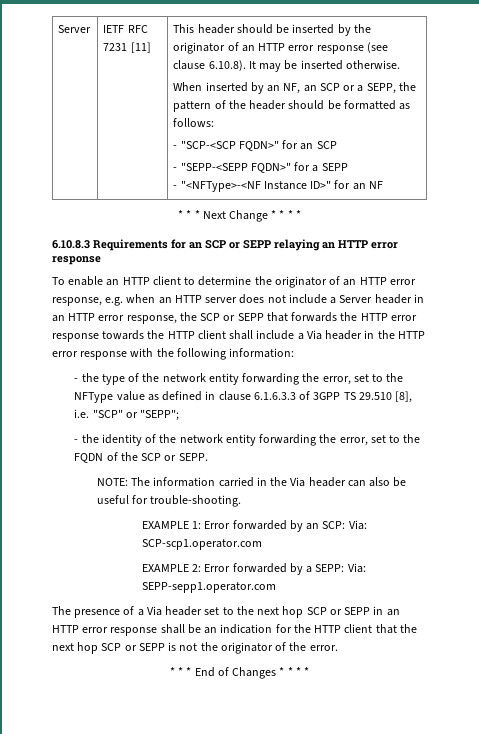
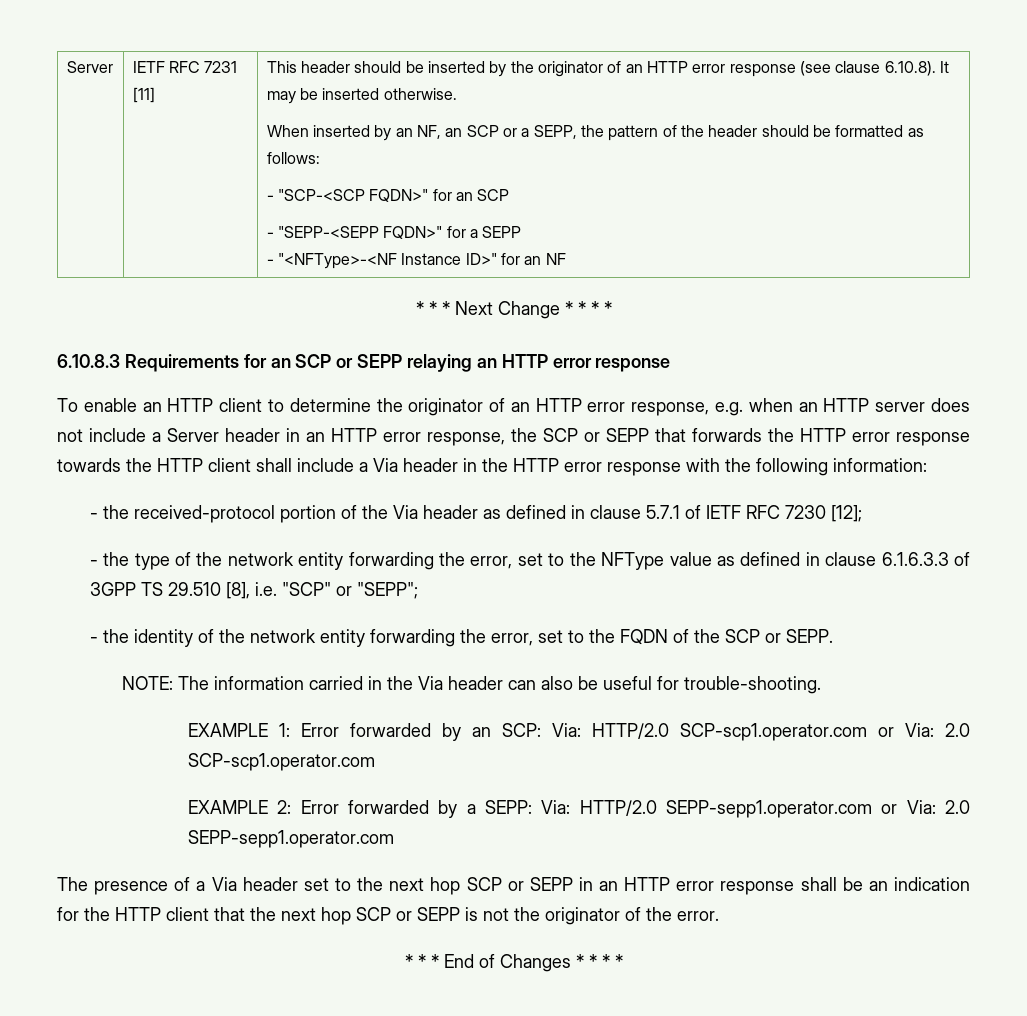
(295, 353) none -> [89,505,862,523] // - the received-protocol portion of the Via header as defined in clause 5.7.1 of IETF RFC 7230 [12];
(367, 525) none -> [591,723,971,741] HTTP/2.0 SCP-scp1.operator.com or Via: 2.0
(366, 568) none -> [579,800,970,818] HTTP/2.0 SEPP-sepp1.operator.com or Via: 2.0

